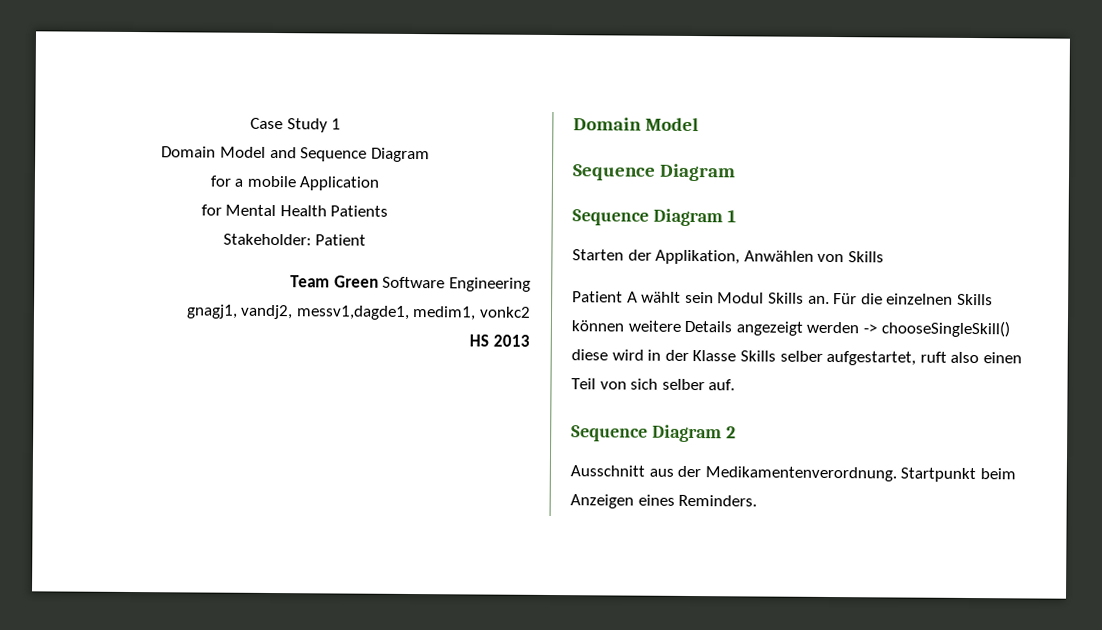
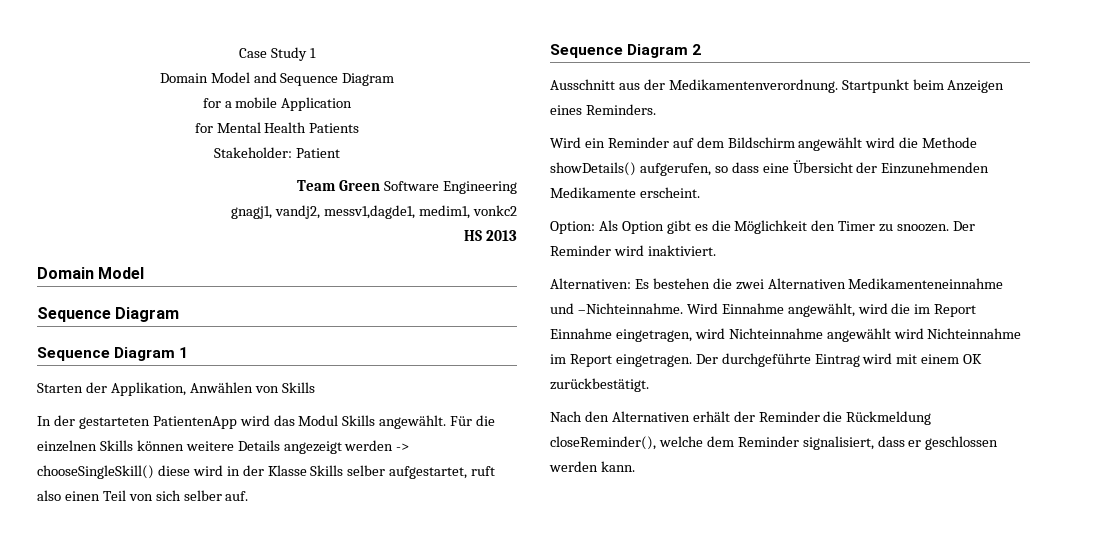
[572,291,714,304] Patient A wählt sein -> [37,415,295,429] In der gestarteten PatientenApp wird das
[807,295,830,304] an. -> [379,415,447,429] angewählt.
(758, 500) none -> [550,137,978,151] [550,160,990,176] [550,187,700,198] [550,220,976,234] [550,245,716,256] [550,278,1004,290] [550,303,977,317] [550,328,1022,342] [550,353,983,367] [550,378,649,392] [550,411,932,425] [550,436,999,450] [549,461,635,472] // Wird ein Reminder auf dem Bildschirm angewählt wird die Methode showDetails() aufgerufen, so dass eine Übersicht der Einzunehmenden Medikamente erscheint. // Option: Als Option gibt es die Möglichkeit den Timer zu snoozen. Der Reminder wird inaktiviert. // Alternativen: Es bestehen die zwei Alternativen Medikamenteneinnahme und –Nichteinnahme. Wird Einnahme angewählt, wird die im Report Einnahme eingetragen, wird Nichteinnahme angewählt wird Nichteinnahme im Report eingetragen. Der durchgeführte Eintrag wird mit einem OK zurückbestätigt. // Nach den Alternativen erhält der Reminder die Rückmeldung closeReminder(), welche dem Reminder signalisiert, dass er geschlossen werden kann.

